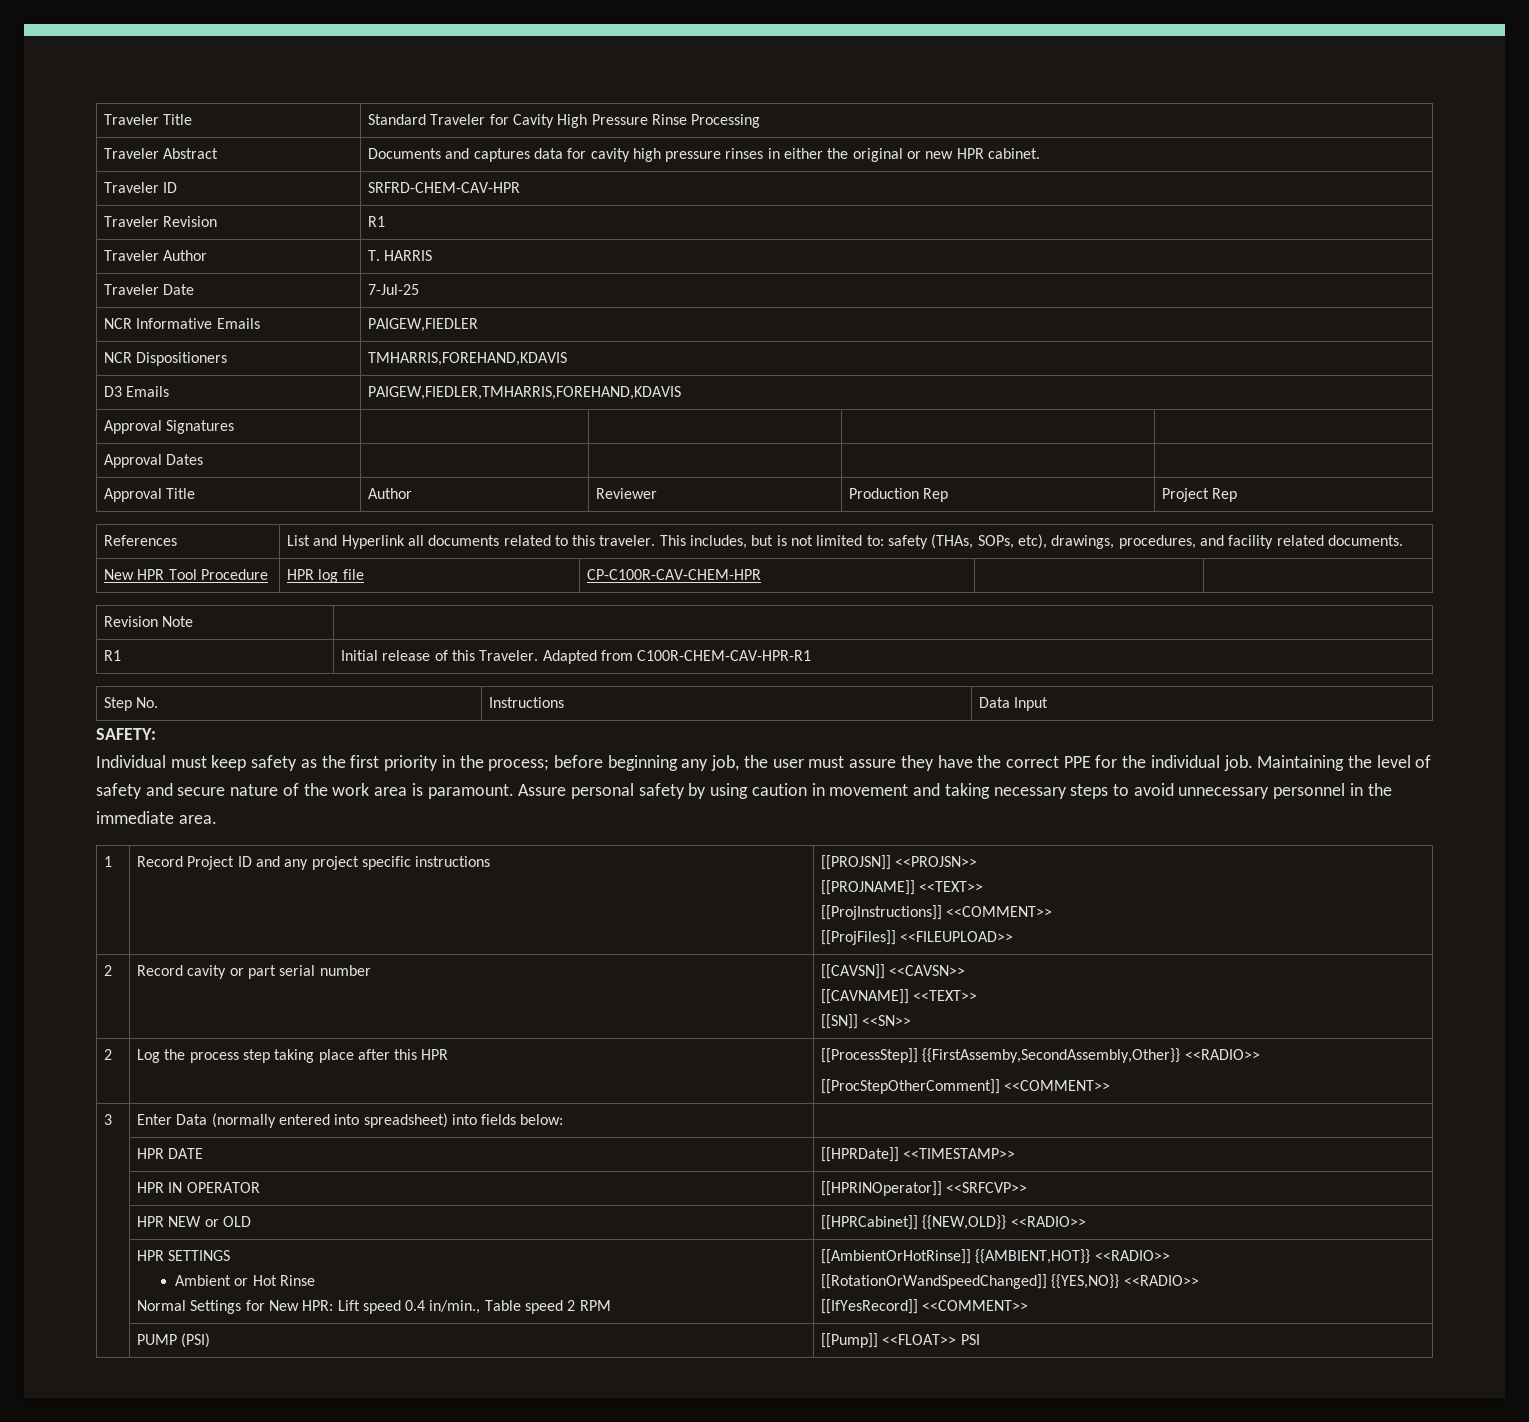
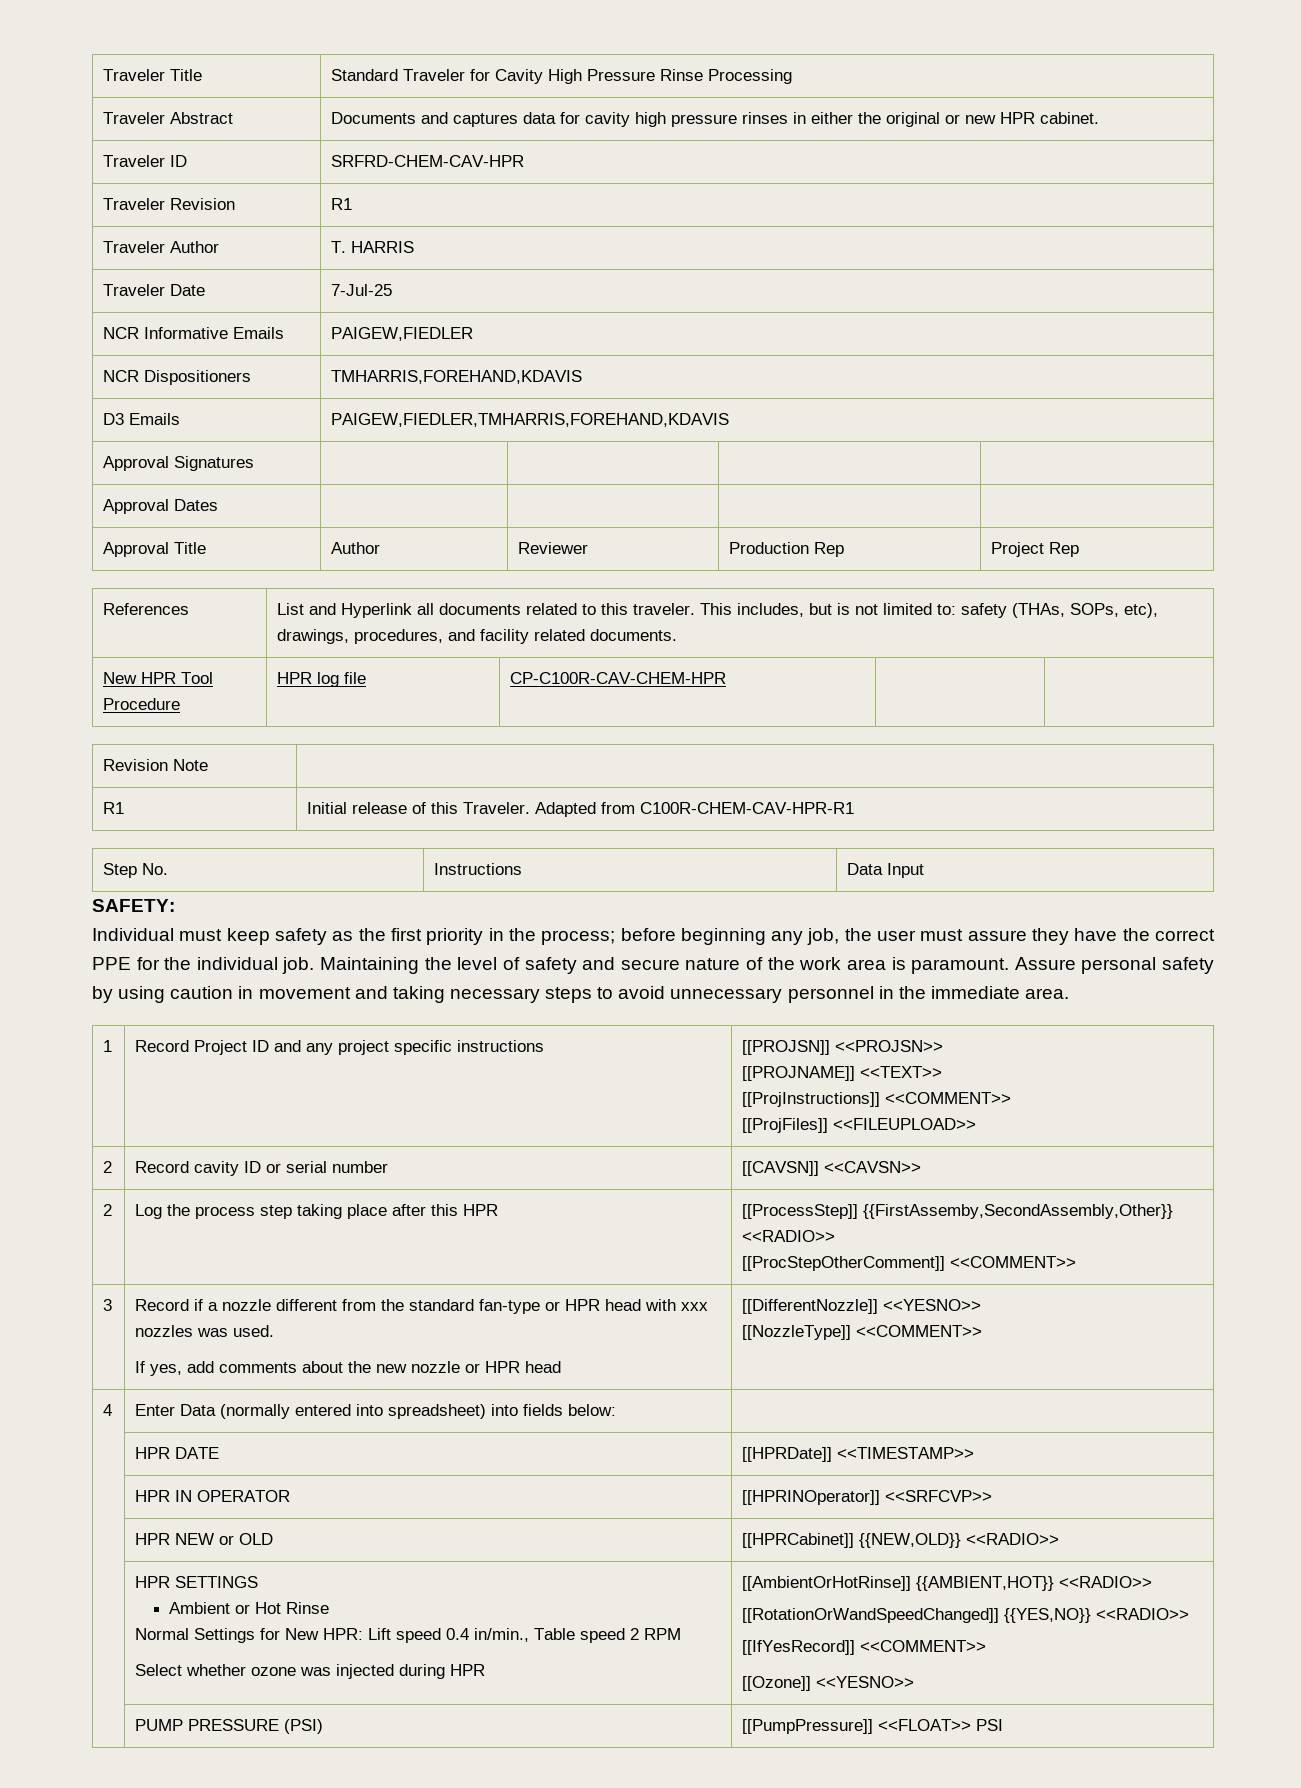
[229,965,276,979] or part -> [244,1161,282,1173] ID or
[820,989,978,1004] [820,1014,912,1029] // [[CAVNAME]] <<TEXT>> // [[SN]] <<SN>> -> (922, 1167) none
(112, 1119) none -> [135,1299,709,1314] [135,1325,275,1337] [135,1361,562,1376] [742,1299,982,1314] [742,1325,983,1340] [103,1404,113,1416] | Record if a nozzle different from the standard fan-type or HPR head with xxx nozzles was used. // If yes, add comments about the new nozzle or HPR head | [[DifferentNozzle]] <<YESNO>> // [[NozzleType]] <<COMMENT>> // 4
(611, 1305) none -> [135,1664,486,1679] // Select whether ozone was injected during HPR
(1029, 1305) none -> [742,1676,915,1691] // [[Ozone]] <<YESNO>>
(177, 1339) none -> [188,1719,280,1731] PRESSURE
[820,1333,878,1348] [[Pump]] -> [742,1719,874,1734] [[PumpPressure]]

